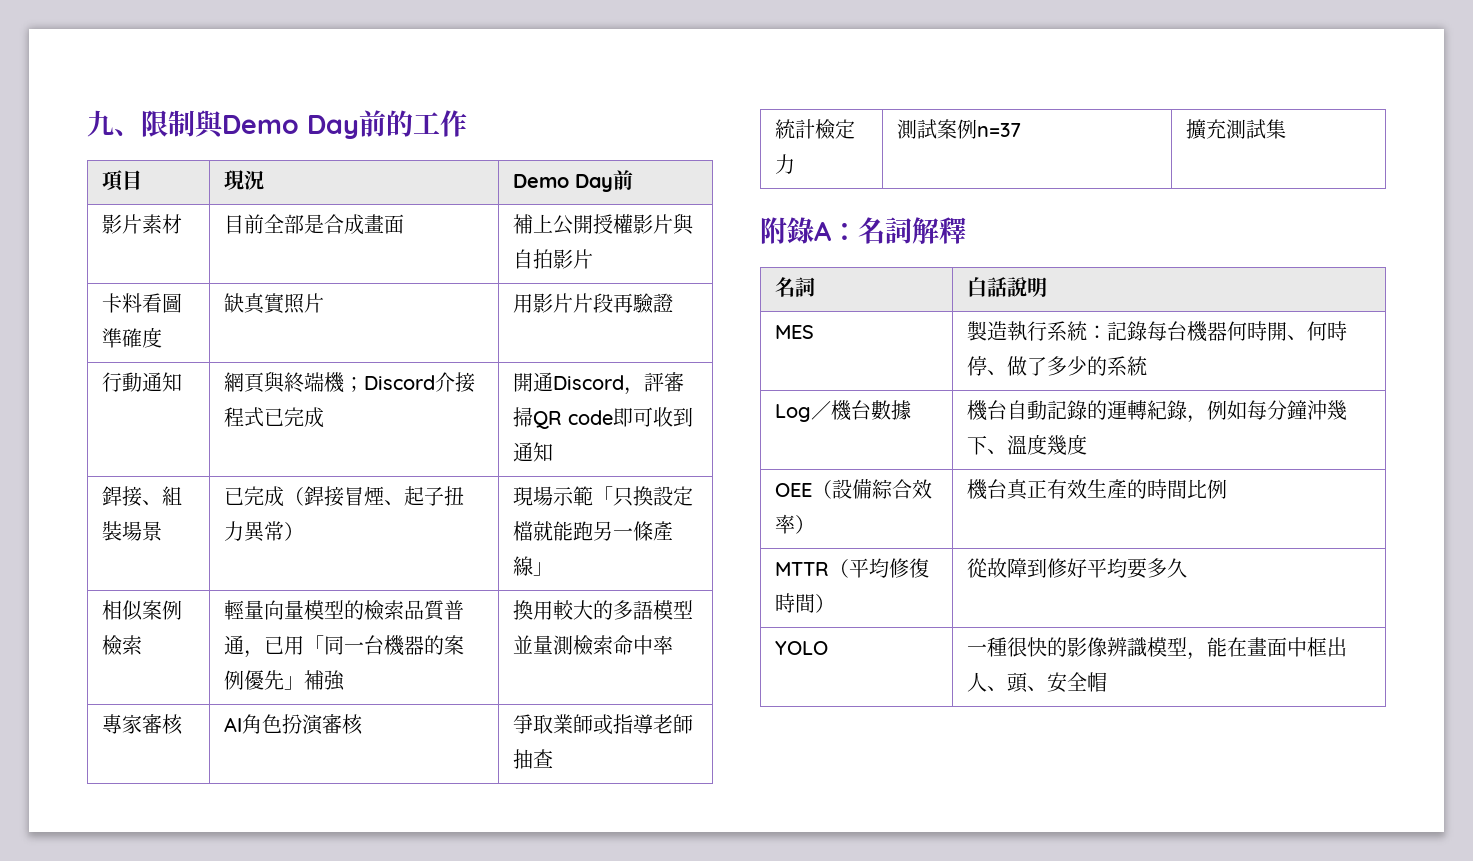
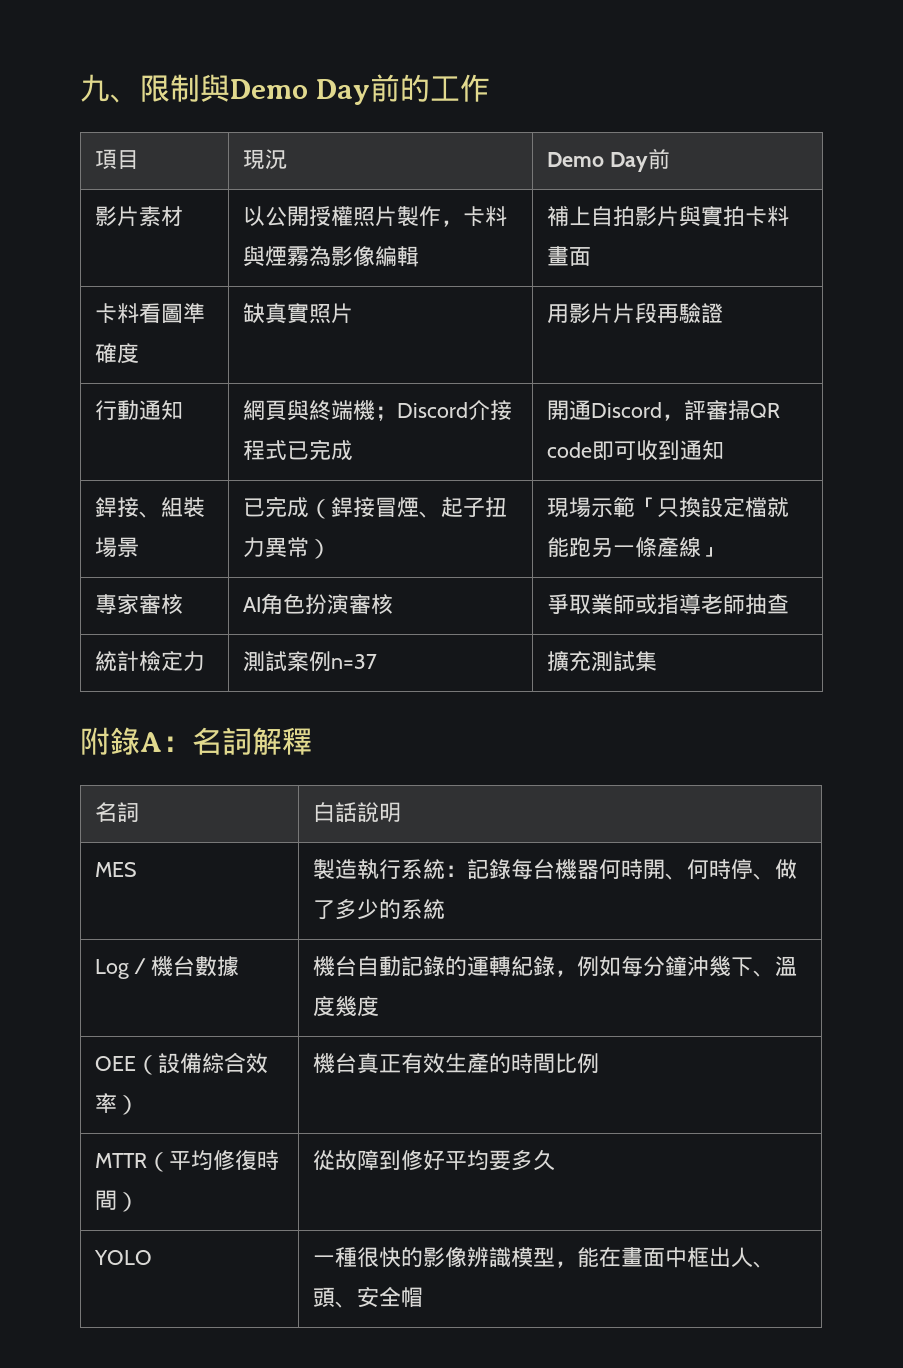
[224,214,405,235] [513,213,695,235] 目前全部是合成畫面 | 補上公開授權影片與 -> [243,206,508,227] [243,246,420,267] [547,205,592,227] 以公開授權照片製作，卡料與煙霧為影像編輯 | 補上
(594, 259) none -> [679,206,790,227] [547,246,592,266] 與實拍卡料畫面
[102,600,183,621] [102,635,143,656] [224,600,465,621] [224,635,465,658] [224,670,346,691] [513,600,694,620] [513,635,674,656] // 相似案例檢索 | 輕量向量模型的檢索品質普通，已用「同一台機器的案例優先」補強 | 換用較大的多語模型並量測檢索命中率 -> (724, 552) none

